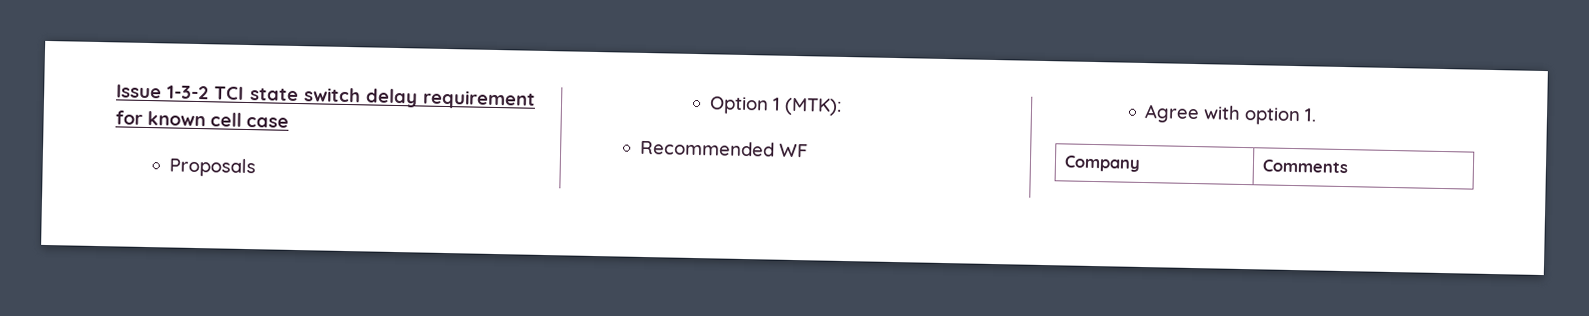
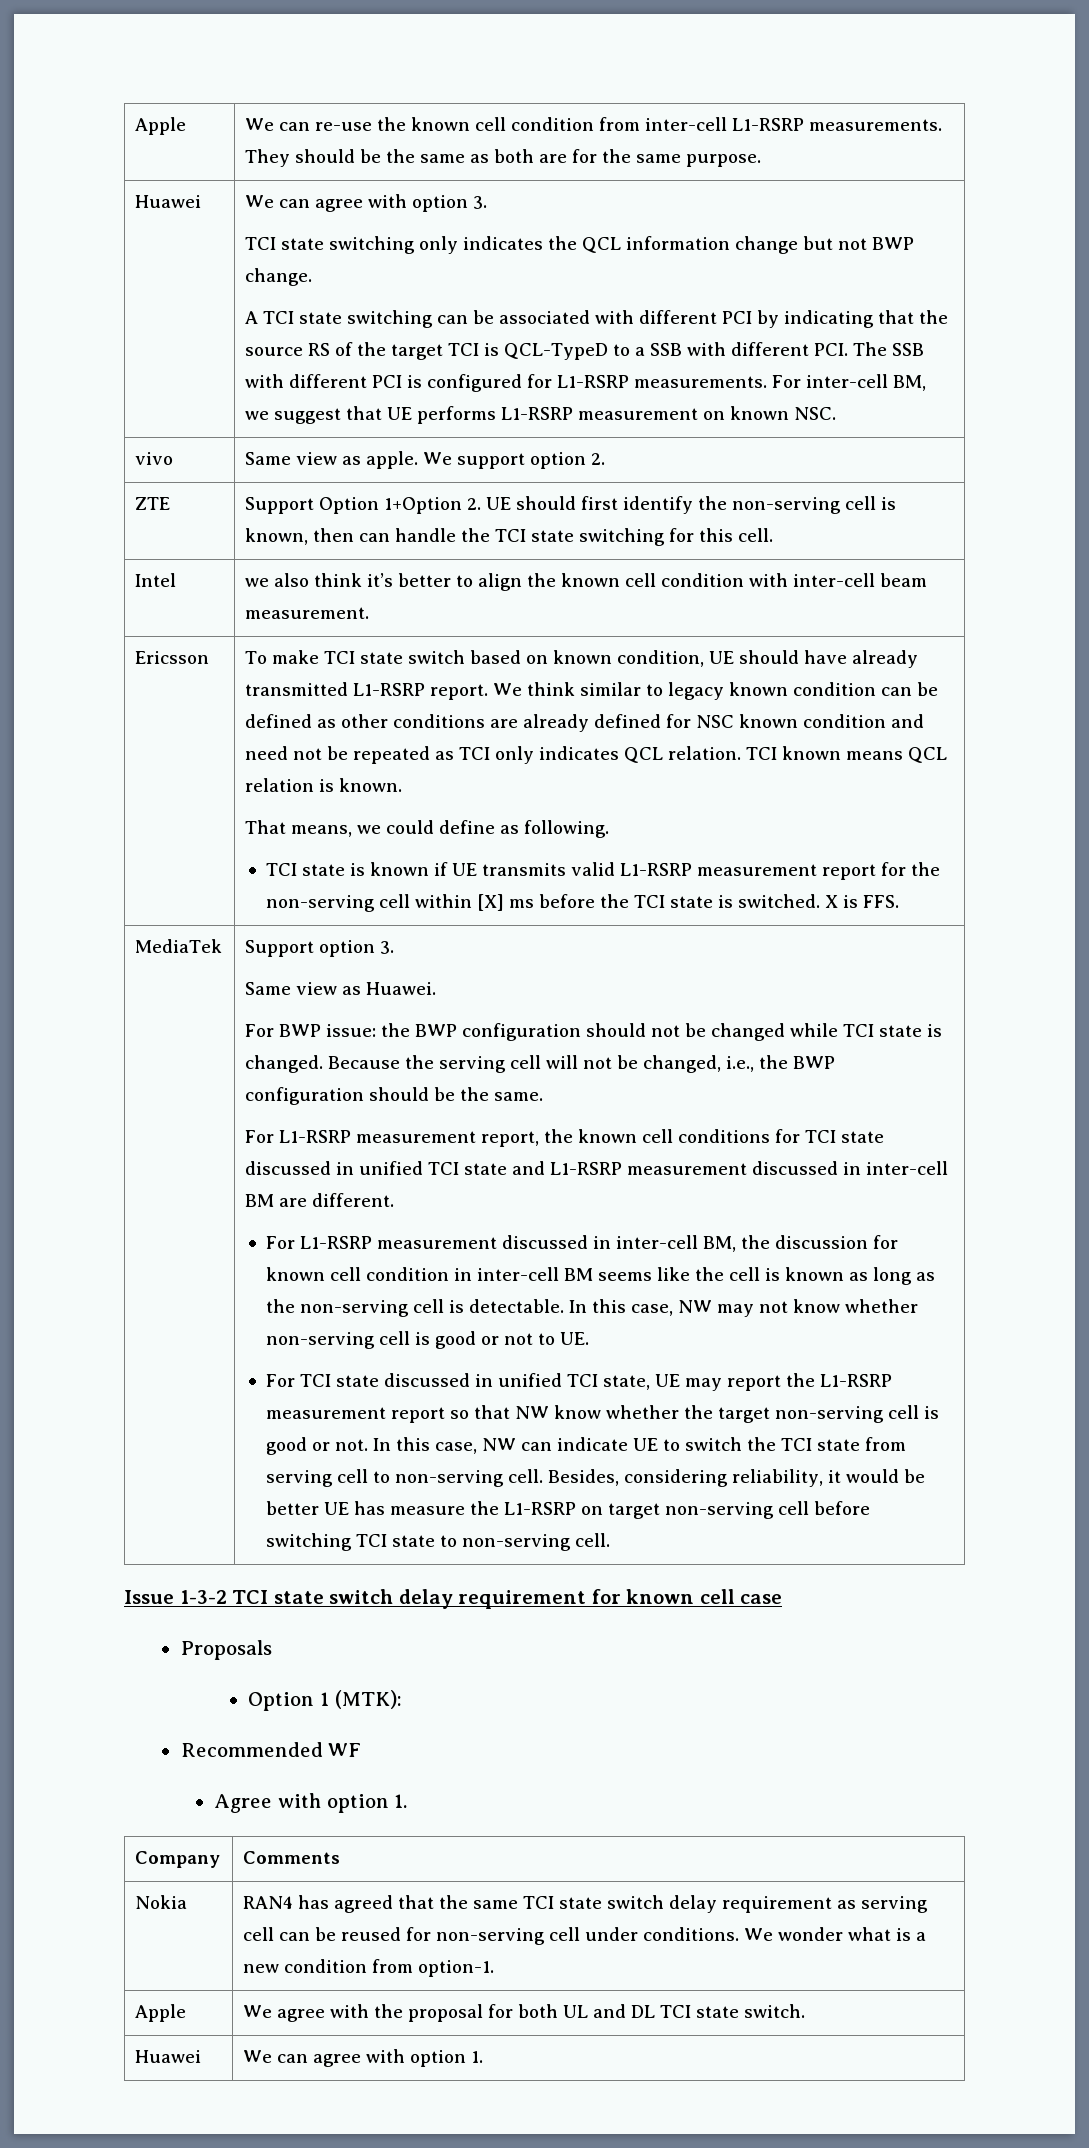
(116, 91) none -> [135,117,187,135] [245,117,943,131] [245,149,762,167] [135,195,202,208] [245,194,488,212] [245,236,915,254] [245,268,313,286] [245,310,949,328] [245,342,925,360] [245,374,927,392] [245,406,837,424] [135,452,174,465] [245,451,606,469] [135,497,171,510] [245,496,897,514] [245,528,774,546] [135,573,177,587] [245,573,928,591] [245,607,370,619] [135,651,210,664] [245,650,919,668] [245,682,939,700] [245,714,925,732] [245,746,948,764] [245,778,403,792] [245,820,610,838] [265,862,940,880] [265,894,899,912] [135,939,223,953] [245,940,395,957] [245,982,437,995] [245,1023,943,1041] [245,1055,836,1073] [245,1087,544,1105] [245,1129,885,1147] [245,1161,949,1175] [245,1193,395,1207] [265,1235,898,1252] [265,1267,935,1285] [265,1299,918,1317] [265,1331,589,1349] [265,1373,892,1391] [265,1405,939,1423] [265,1437,906,1455] [265,1469,925,1487] [265,1501,870,1519] [265,1533,610,1551] Apple | We can re-use the known cell condition from inter-cell L1-RSRP measurements. They should be the same as both are for the same purpose. // Huawei | We can agree with option 3. // TCI state switching only indicates the QCL information change but not BWP change. // A TCI state switching can be associated with different PCI by indicating that the source RS of the target TCI is QCL-TypeD to a SSB with different PCI. The SSB with different PCI is configured for L1-RSRP measurements. For inter-cell BM, we suggest that UE performs L1-RSRP measurement on known NSC. // vivo | Same view as apple. We support option 2. // ZTE | Support Option 1+Option 2. UE should first identify the non-serving cell is known, then can handle the TCI state switching for this cell. // Intel | we also think it’s better to align the known cell condition with inter-cell beam measurement. // Ericsson | To make TCI state switch based on known condition, UE should have already transmitted L1-RSRP report. We think similar to legacy known condition can be defined as other conditions are already defined for NSC known condition and need not be repeated as TCI only indicates QCL relation. TCI known means QCL relation is known. // That means, we could define as following. // TCI state is known if UE transmits valid L1-RSRP measurement report for the non-serving cell within [X] ms before the TCI state is switched. X is FFS. // MediaTek | Support option 3. // Same view as Huawei. // For BWP issue: the BWP configuration should not be changed while TCI state is changed. Because the serving cell will not be changed, i.e., the BWP configuration should be the same. // For L1-RSRP measurement report, the known cell conditions for TCI state discussed in unified TCI state and L1-RSRP measurement discussed in inter-cell BM are different. // For L1-RSRP measurement discussed in inter-cell BM, the discussion for known cell condition in inter-cell BM seems like the cell is known as long as the non-serving cell is detectable. In this case, NW may not know whether non-serving cell is good or not to UE. // For TCI state discussed in unified TCI state, UE may report the L1-RSRP measurement report so that NW know whether the target non-serving cell is good or not. In this case, NW can indicate UE to switch the TCI state from serving cell to non-serving cell. Besides, considering reliability, it would be better UE has measure the L1-RSRP on target non-serving cell before switching TCI state to non-serving cell. //
(1349, 166) none -> [135,1895,188,1909] [243,1895,929,1913] [243,1927,927,1945] [243,1959,495,1977] [135,2004,187,2022] [243,2004,806,2022] [135,2050,202,2063] [243,2049,484,2067] // Nokia | RAN4 has agreed that the same TCI state switch delay requirement as serving cell can be reused for non-serving cell under conditions. We wonder what is a new condition from option-1. // Apple | We agree with the proposal for both UL and DL TCI state switch. // Huawei | We can agree with option 1.

